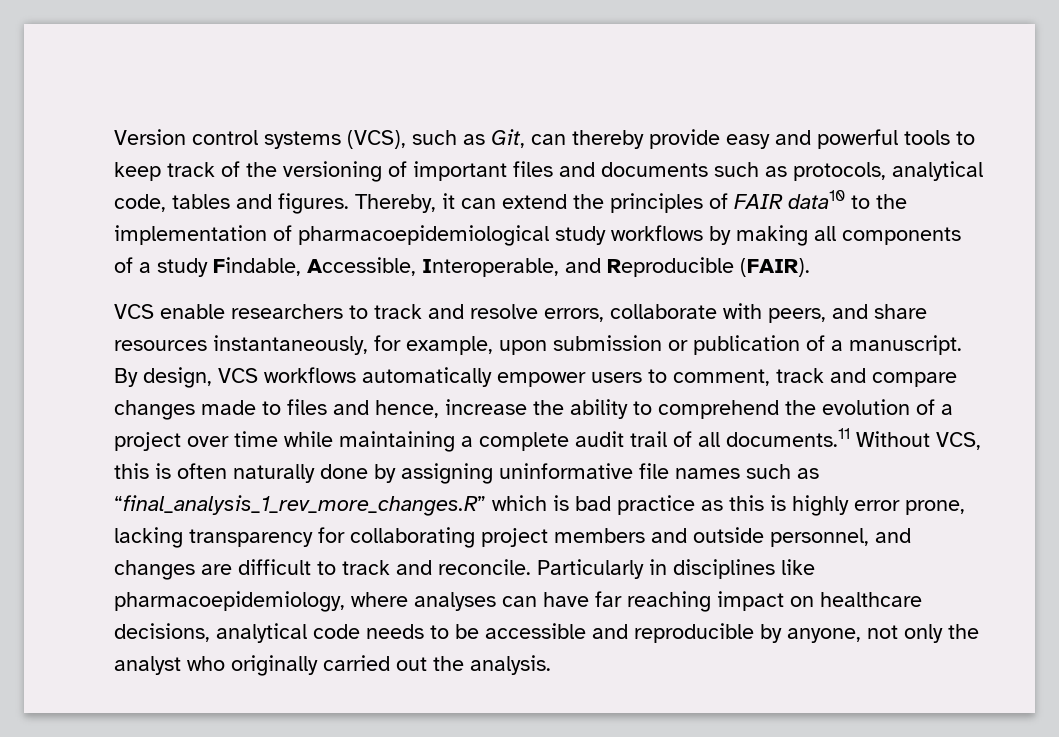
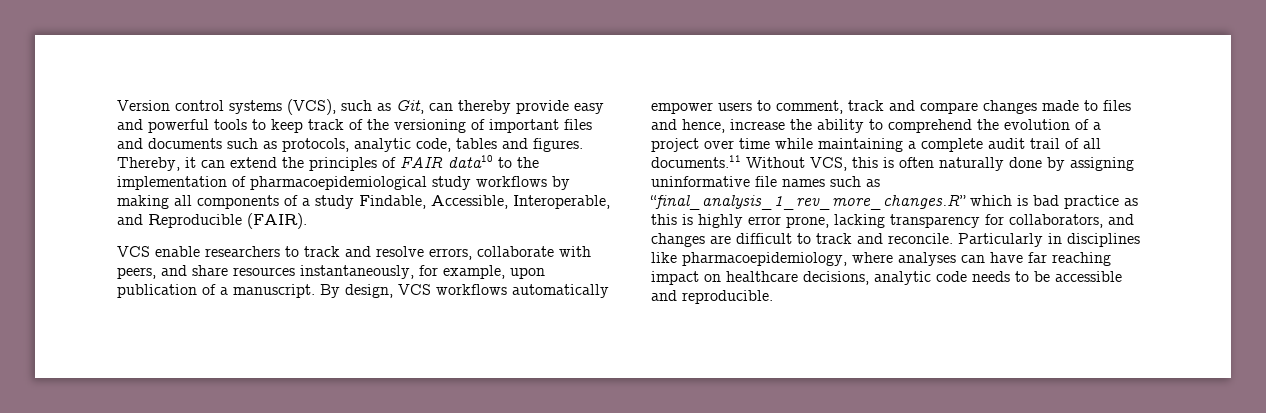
[892,161,983,181] analytical -> [354,138,411,152] analytic
[553,335,688,351] submission or -> (545, 273) none
[350,527,869,548] collaborating project members and outside personnel, -> [1009,214,1103,228] collaborators,
[216,623,307,643] analytical -> [874,271,931,285] analytic
[634,623,979,643] [114,655,551,676] reproducible by anyone, not only the analyst who originally carried out the analysis. -> [682,290,773,304] reproducible.

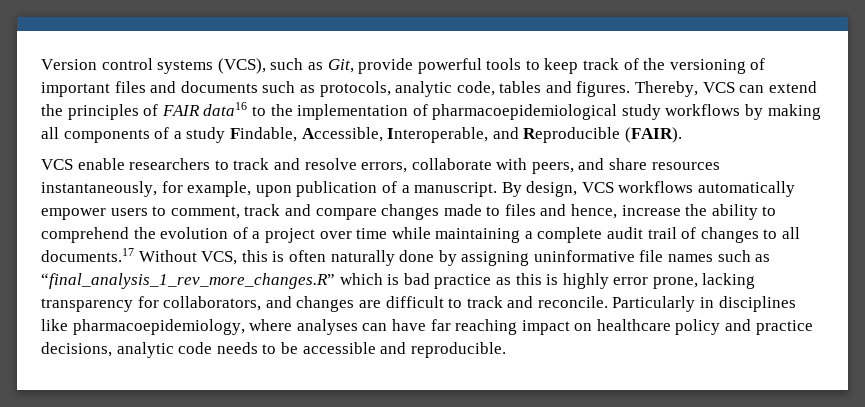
[429,100,604,114] [117,119,143,130] can thereby provide easy and -> [358,58,414,74] provide
[185,157,196,168] it -> [702,82,735,93] VCS
[448,155,493,168] data10 -> [203,102,248,116] data16
[1083,138,1101,149] [651,155,741,168] all documents.11 -> [700,227,801,243] [41,248,134,262] changes to all documents.17
(798, 276) none -> [675,319,813,335] policy and practice

